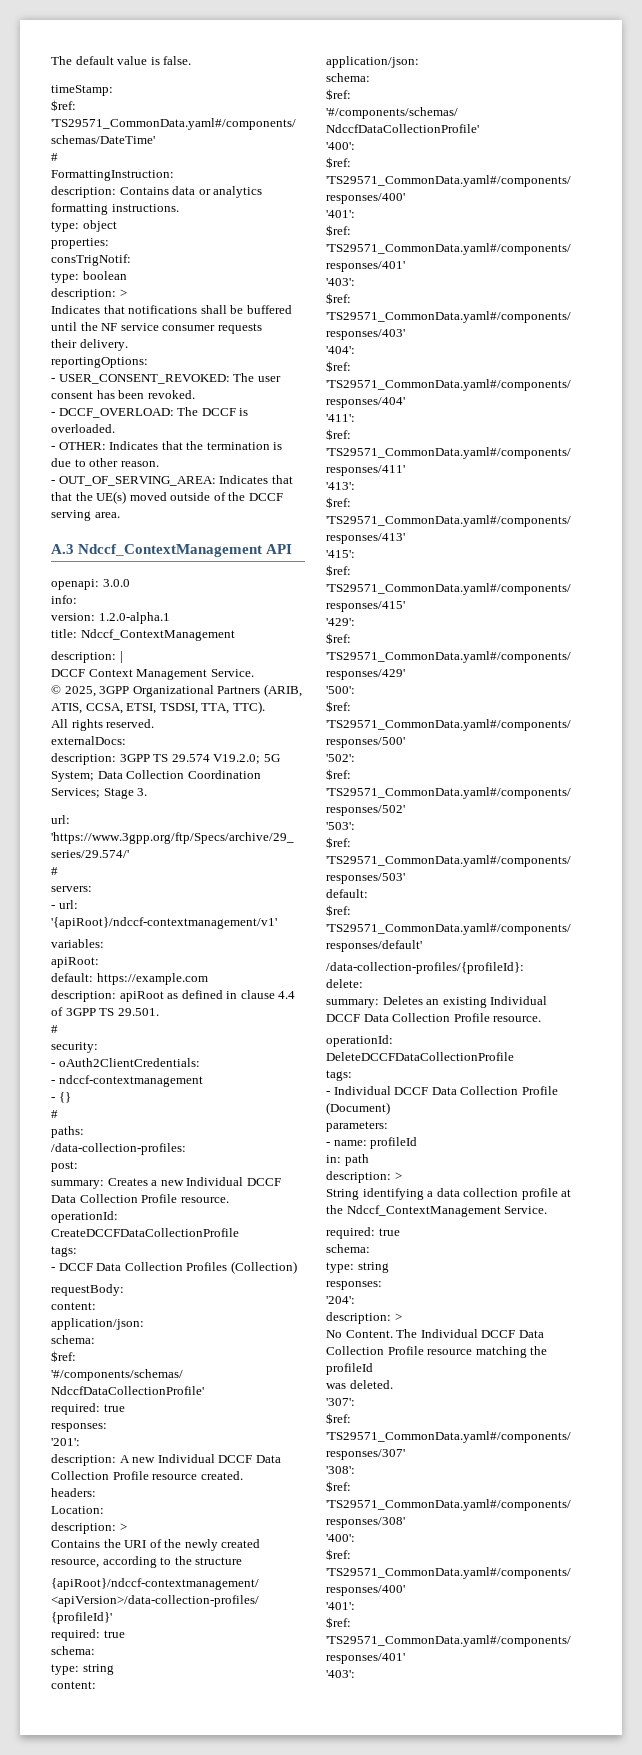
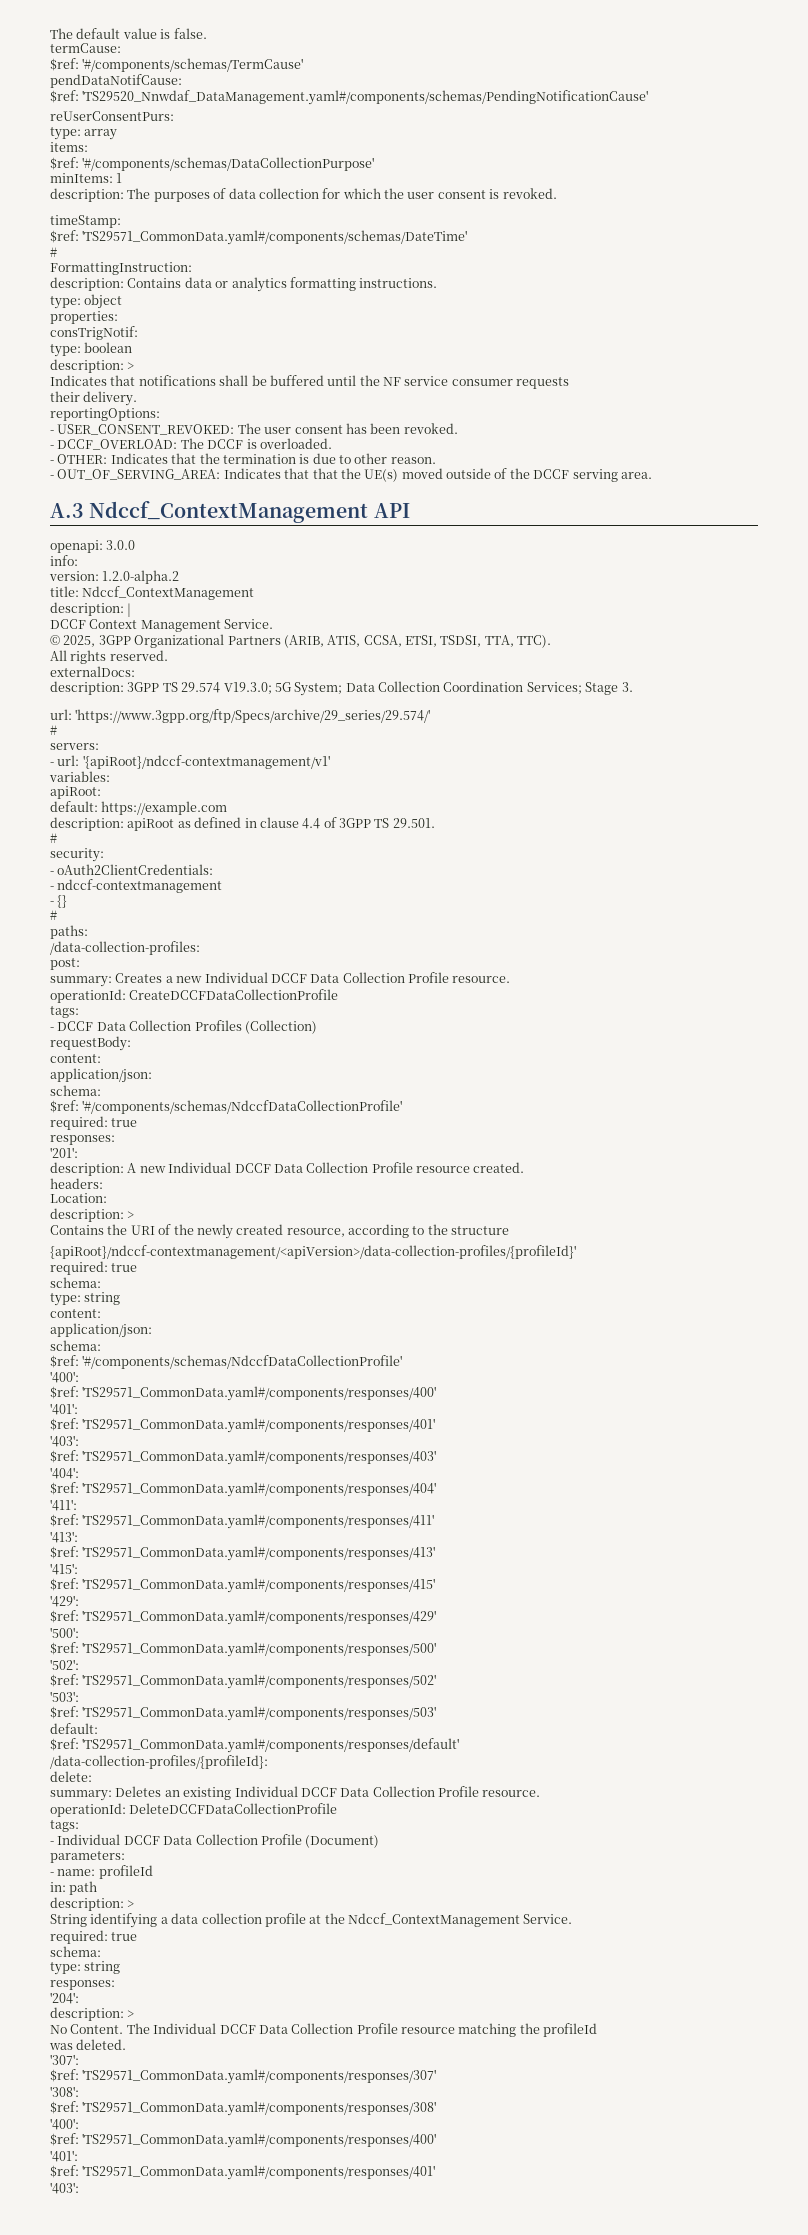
(192, 60) none -> [50,43,121,53] [50,58,304,72] [50,74,182,88] [50,90,649,105] [50,111,174,121] [50,127,118,140] [50,142,88,152] [50,157,375,171] [50,173,123,183] [50,188,557,202] // termCause: // $ref: '#/components/schemas/TermCause' // pendDataNotifCause: // $ref: 'TS29520_Nnwdaf_DataManagement.yaml#/components/schemas/PendingNotificationCause' // reUserConsentPurs: // type: array // items: // $ref: '#/components/schemas/DataCollectionPurpose' // minItems: 1 // description: The purposes of data collection for which the user consent is revoked.
[98,612,170,624] 1.2.0-alpha.1 -> [102,570,180,584] 1.2.0-alpha.2
[213,754,261,764] V19.2.0; -> [223,682,272,694] V19.3.0;

